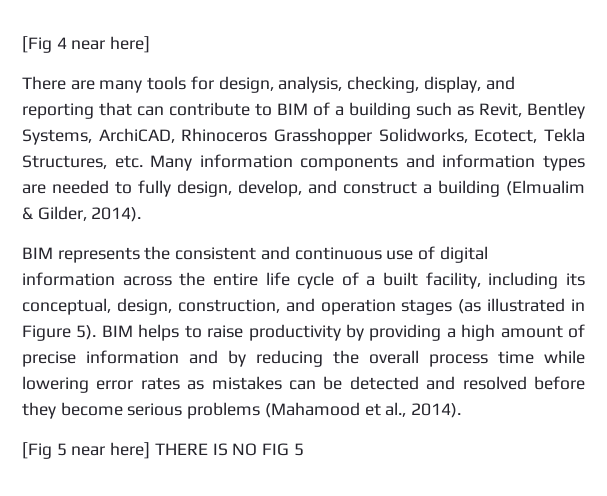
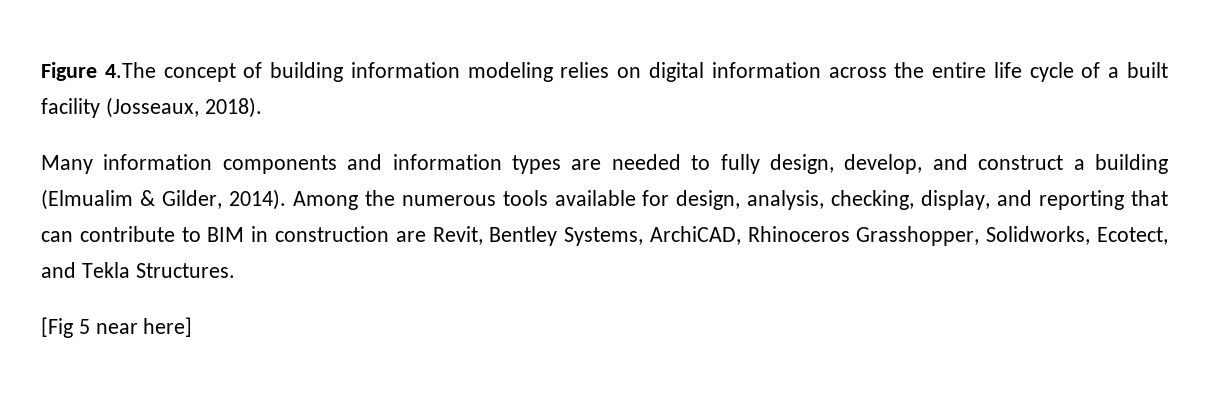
[22,36,151,53] [22,76,515,93] [22,102,585,119] [22,128,585,145] [22,155,143,169] [Fig 4 near here] // There are many tools for design, analysis, checking, display, and reporting that can contribute to BIM of a building such as Revit, Bentley Systems, ArchiCAD, Rhinoceros Grasshopper Solidworks, Ecotect, Tekla Structures, etc. -> [41,62,1169,82] [41,97,262,118] Figure 4.The concept of building information modeling relies on digital information across the entire life cycle of a built facility (Josseaux, 2018). //
[22,246,488,263] [22,272,585,289] [22,298,585,315] [22,324,585,341] [22,350,585,367] [22,376,585,393] [22,402,462,419] // BIM represents the consistent and continuous use of digital information across the entire life cycle of a built facility, including its conceptual, design, construction, and operation stages (as illustrated in Figure 5). BIM helps to raise productivity by providing a high amount of precise information and by reducing the overall process time while lowering error rates as mistakes can be detected and resolved before they become serious problems (Mahamood et al., 2014). -> [292,190,1168,210] [41,226,1168,246] [41,262,235,278] Among the numerous tools available for design, analysis, checking, display, and reporting that can contribute to BIM in construction are Revit, Bentley Systems, ArchiCAD, Rhinoceros Grasshopper, Solidworks, Ecotect, and Tekla Structures.
[154,443,304,456] THERE IS NO FIG 5 -> (193, 327) none

